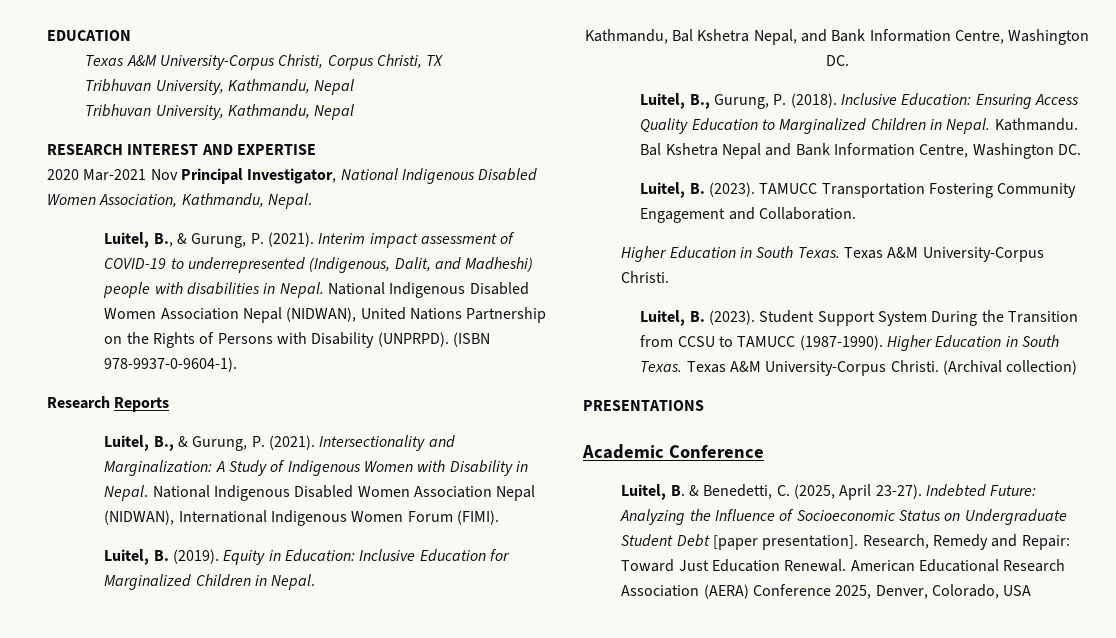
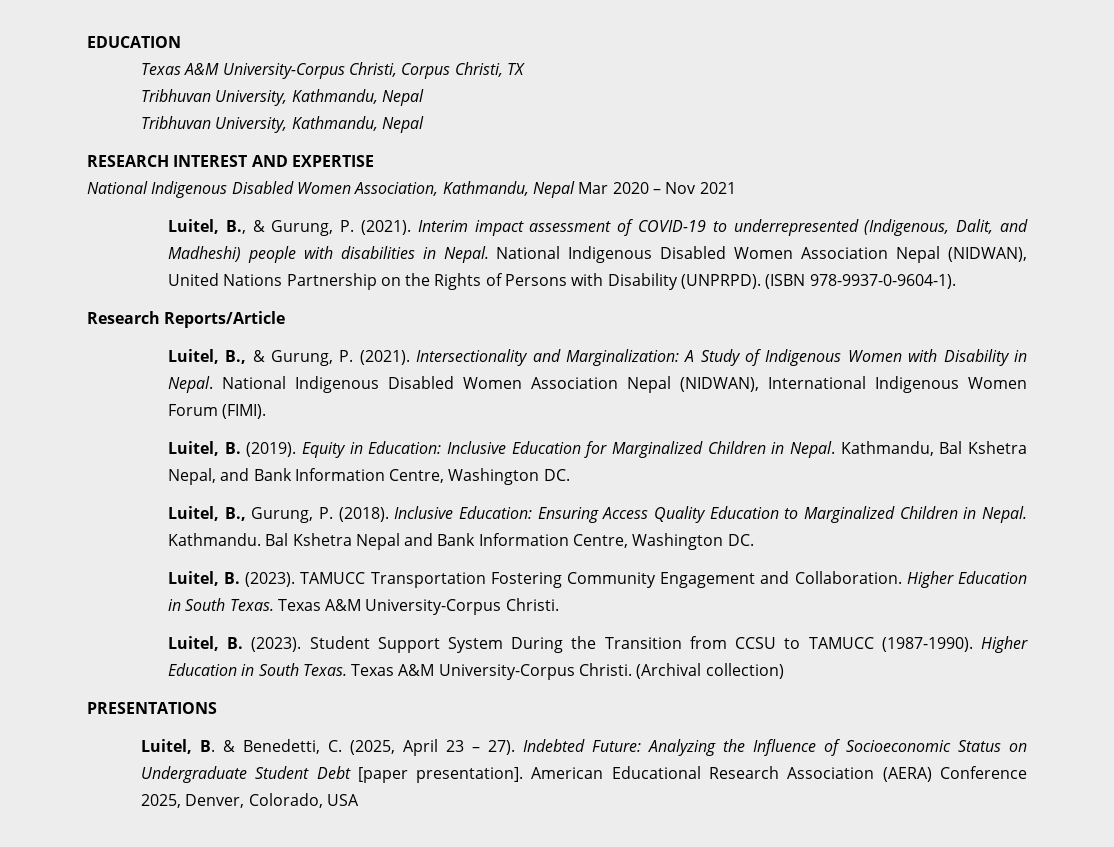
[47,168,337,184] 2020 Mar-2021 Nov Principal Investigator, -> (374, 161) none
[267,193,312,209] Nepal. -> [532,181,736,198] Nepal Mar 2020 – Nov 2021
[114,397,170,412] Reports -> [164,311,286,328] Reports/Article
(316, 582) // -> (835, 449) none
(857, 213) // -> (902, 577) none
[582,444,764,459] // Academic Conference -> (217, 708) none
[875,484,922,499] 23-27). -> [445,740,515,755] 23 – 27).
[862,534,1070,550] [621,559,847,572] Research, Remedy and Repair: Toward Just Education Renewal. -> (524, 775) none

